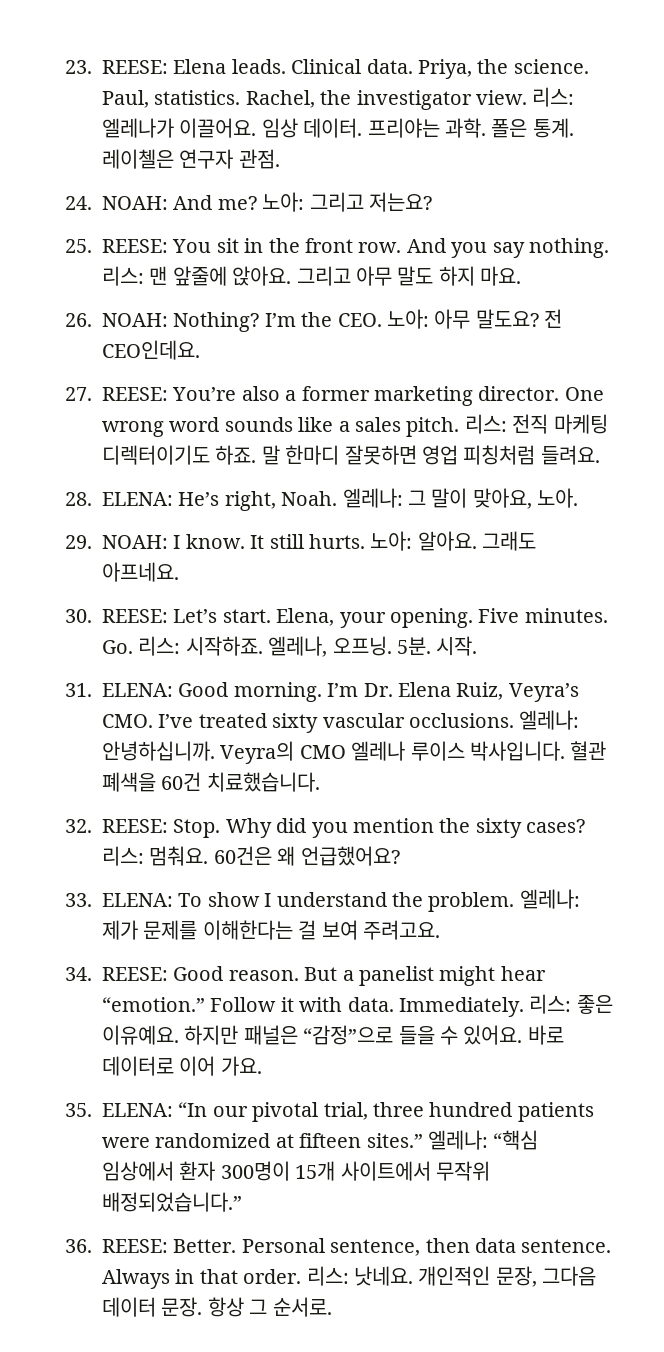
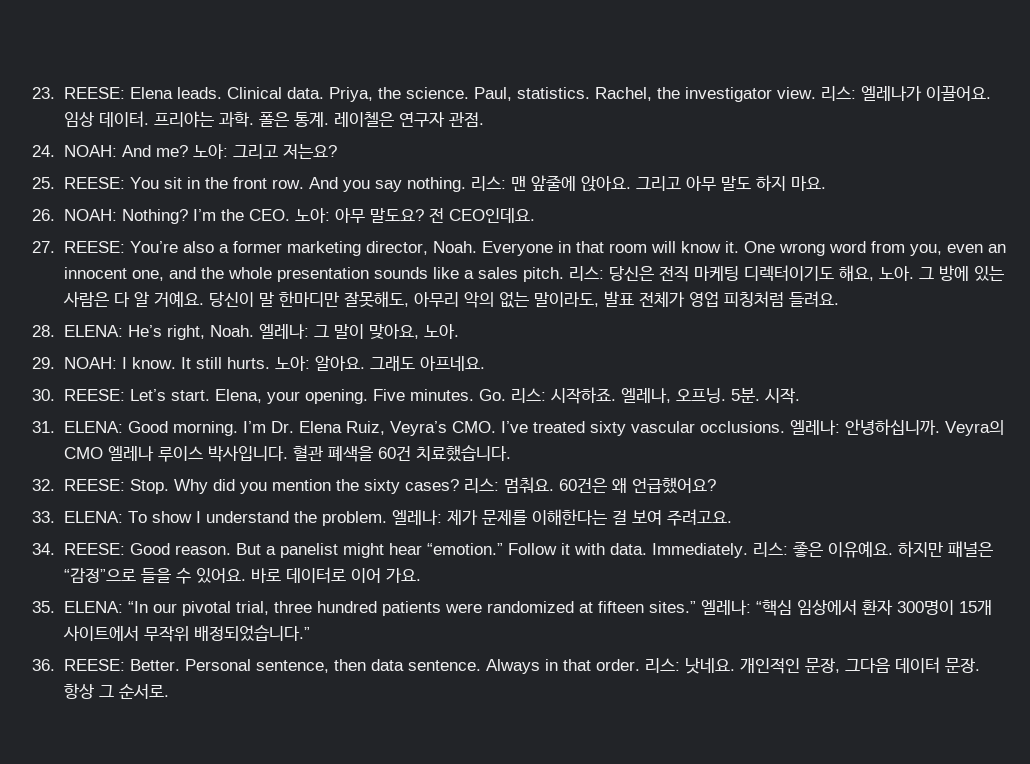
[478,386,604,401] [102,417,220,437] director. One wrong word -> [365,241,1006,256] [63,267,369,282] director, Noah. Everyone in that room will know it. One wrong word from you, even an innocent one, and the whole presentation
(507, 424) none -> [608,266,654,281] 당신은
[215,445,417,465] 하죠. 말 한마디 잘못하면 -> [838,265,1004,281] [62,291,685,308] 해요, 노아. 그 방에 있는 사람은 다 알 거예요. 당신이 말 한마디만 잘못해도, 아무리 악의 없는 말이라도, 발표 전체가

